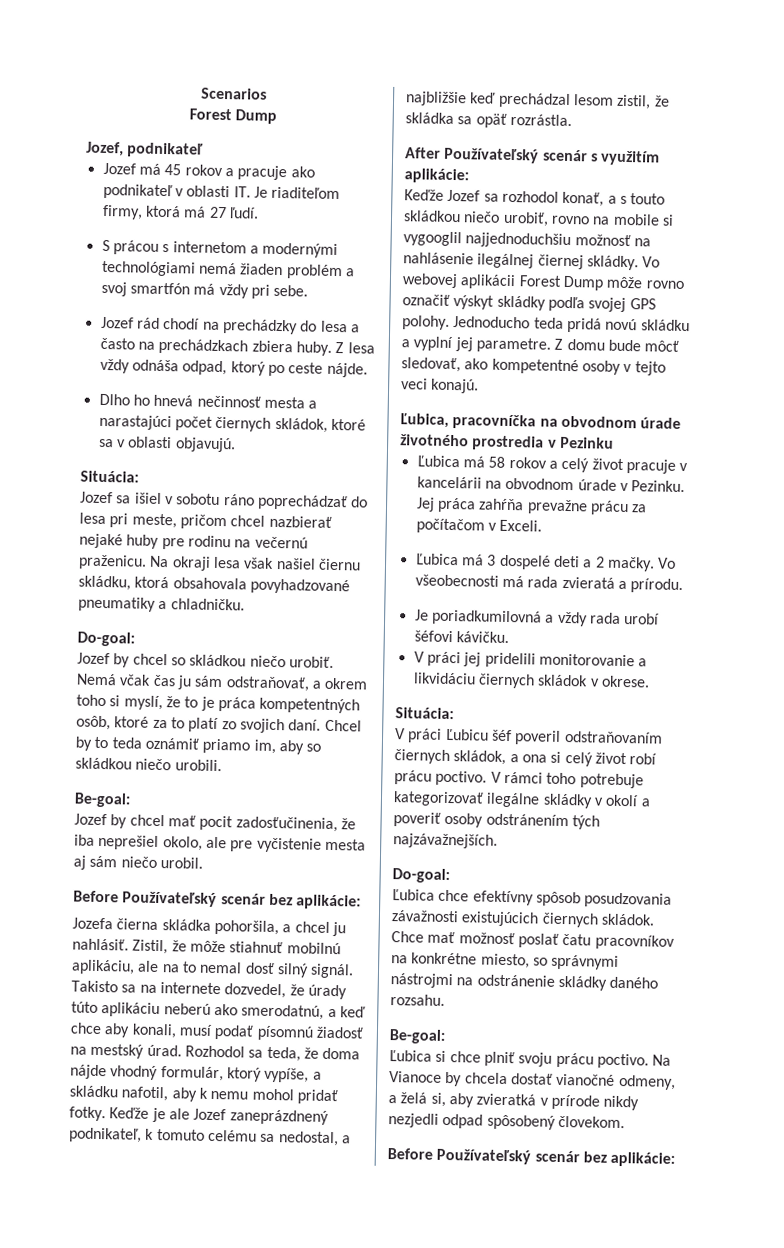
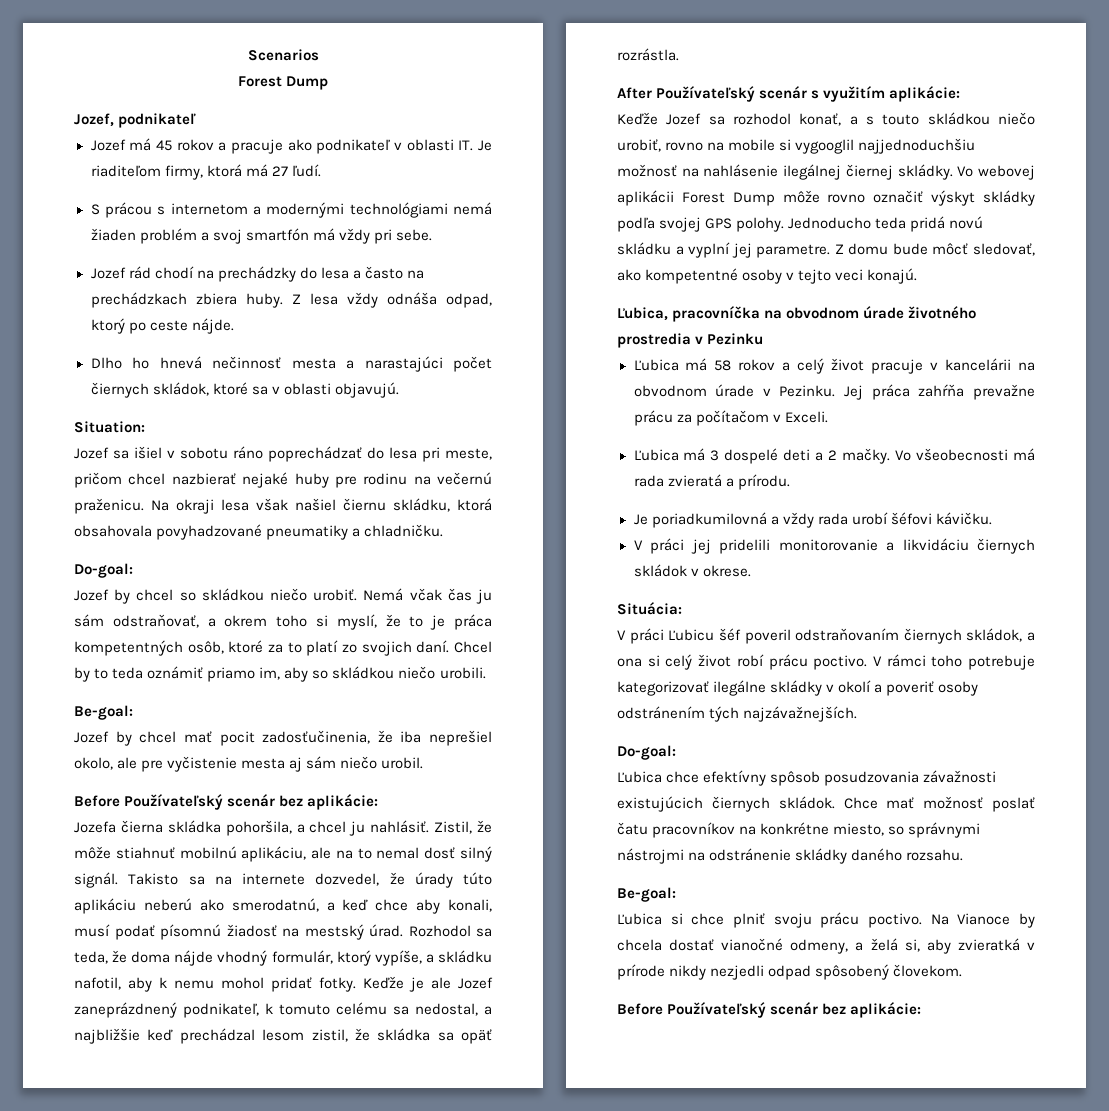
[80,470,139,483] Situácia: -> [74,421,145,433] Situation:

